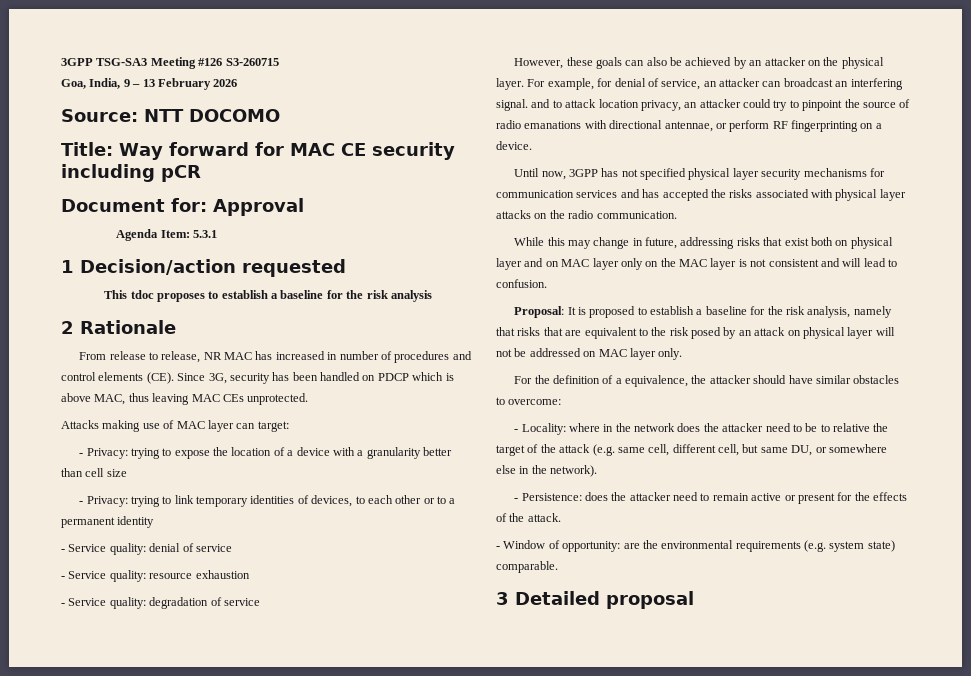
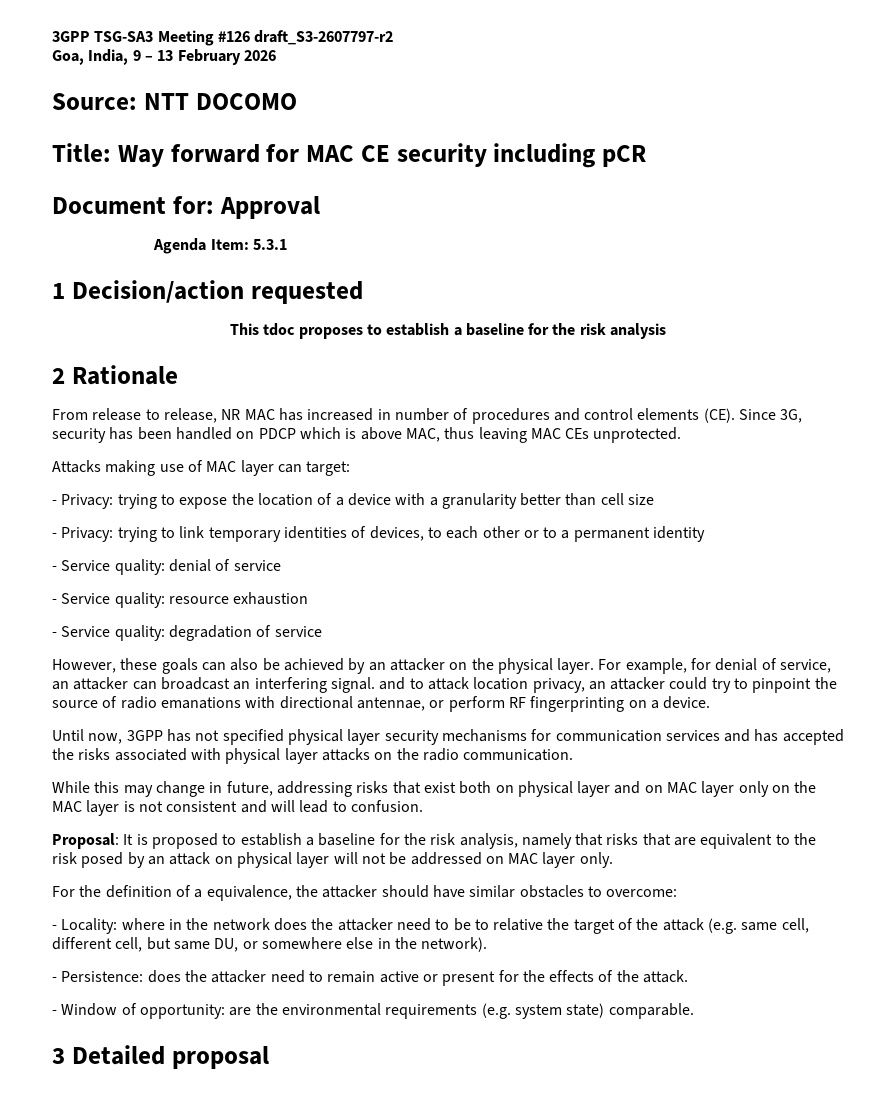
[225,58,279,66] S3-260715 -> [254,30,394,45] draft_S3-2607797-r2

